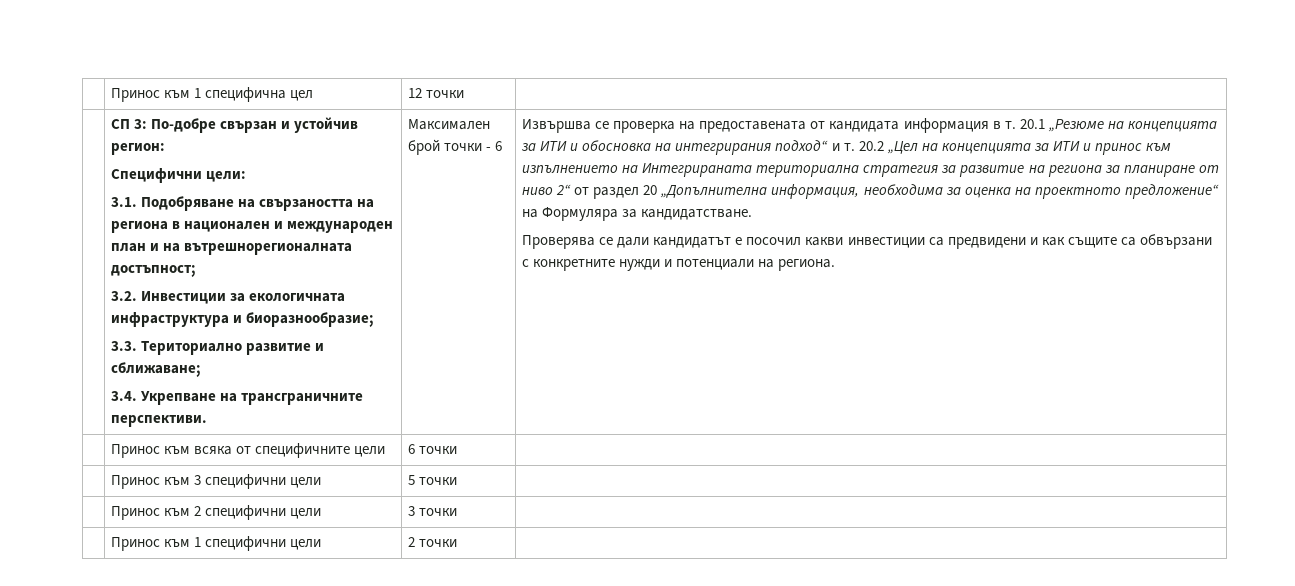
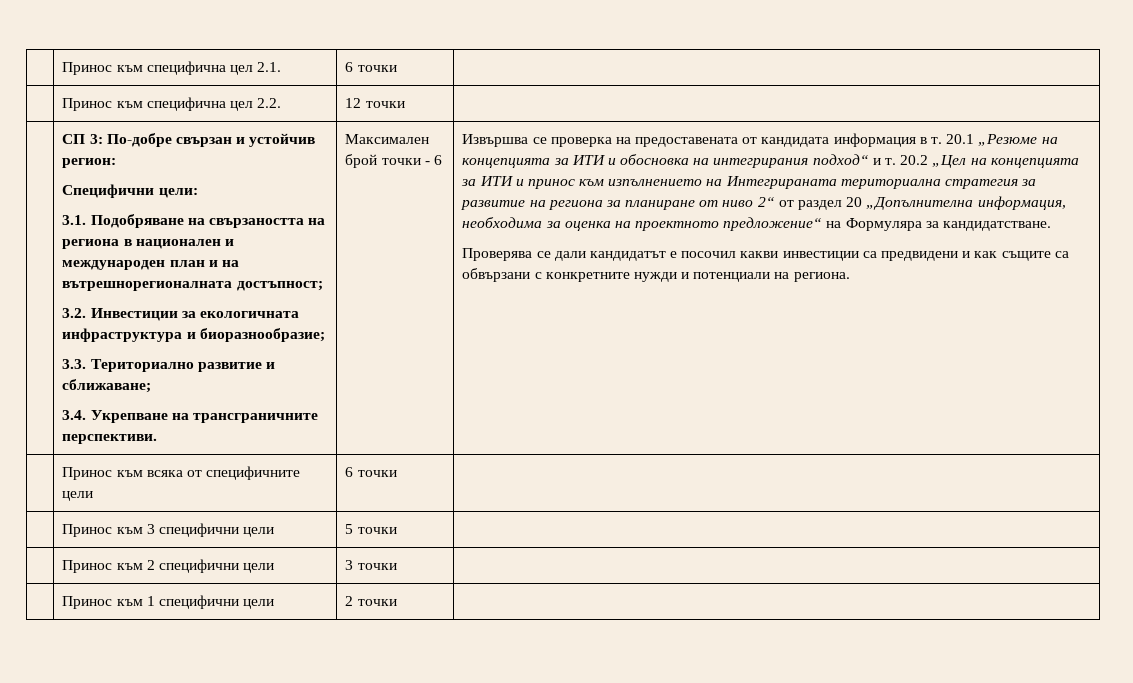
[111,87,314,102] | Принос към 1 специфична цел -> [62,61,282,75] [345,62,397,72] [62,97,282,111] | Принос към специфична цел 2.1. | 6 точки | // | Принос към специфична цел 2.2.

